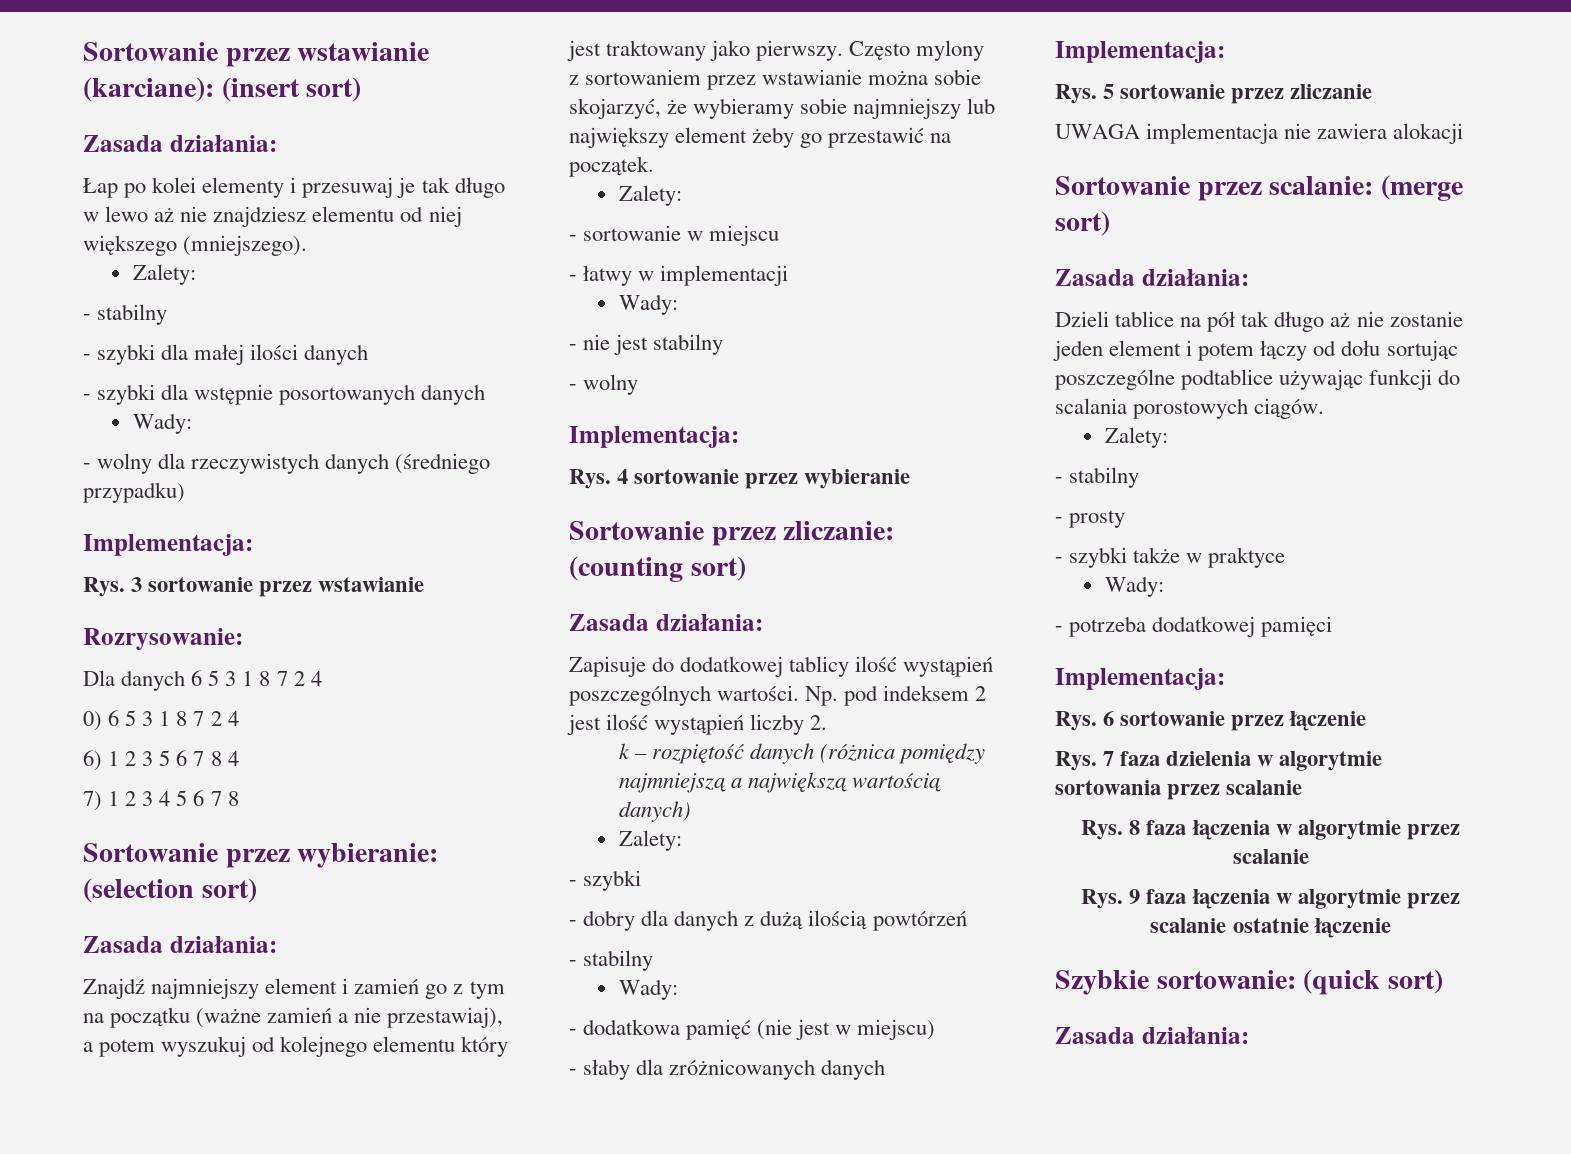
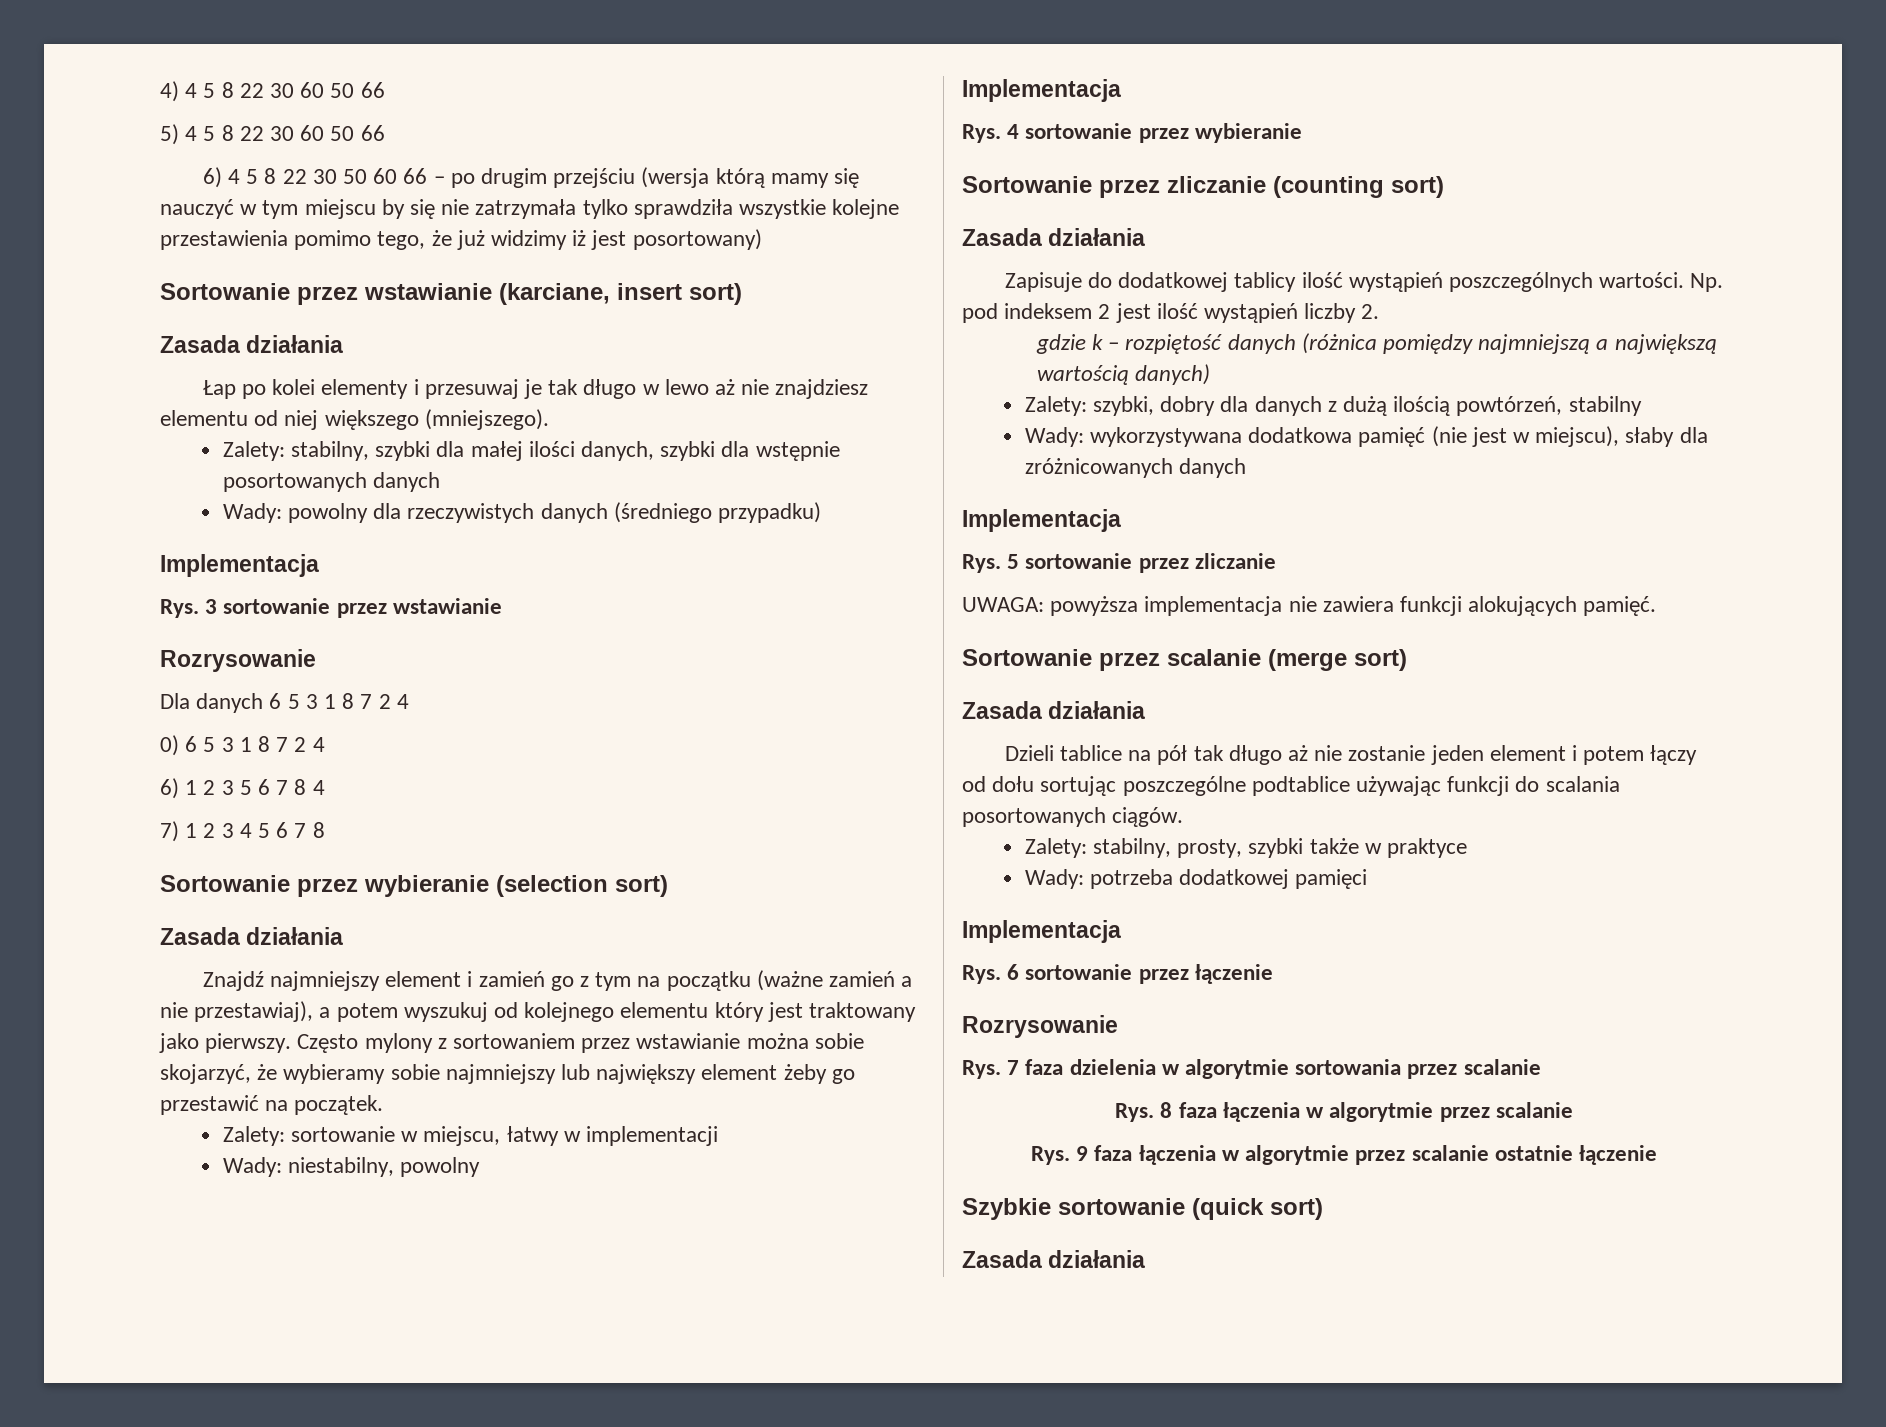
(83, 51) none -> [160,81,385,102] [160,124,385,145] [202,167,860,188] [160,199,900,219] [160,229,762,250] 4) 4 5 8 22 30 60 50 66 // 5) 4 5 8 22 30 60 50 66 // 6) 4 5 8 22 30 50 60 66 – po drugim przejściu (wersja którą mamy się nauczyć w tym miejscu by się nie zatrzymała tylko sprawdziła wszystkie kolejne przestawienia pomimo tego, że już widzimy iż jest posortowany) //
[83,77,362,102] [83,135,277,152] (karciane): (insert sort) // Zasada działania: -> [499,283,742,305] [160,335,344,353] (karciane, insert sort) // Zasada działania
[83,304,168,325] [83,354,91,360] // - stabilny // - -> [290,441,369,461] stabilny,
[304,344,369,365] [83,394,91,400] danych // - -> [580,441,654,461] danych,
[83,453,153,474] // - wolny -> [287,503,368,523] powolny
[83,534,253,556] Implementacja: -> [160,554,319,577] Implementacja
[83,628,243,650] Rozrysowanie: -> [160,649,316,672] Rozrysowanie
[297,843,439,868] wybieranie: -> [364,875,489,897] wybieranie
[169,936,277,953] działania: -> [246,927,344,945] działania
[569,235,577,241] // - -> (285, 1136) none
[709,225,780,246] [569,275,577,281] miejscu // - -> [423,1126,501,1146] miejscu,
[569,334,724,355] [569,374,639,395] [569,426,739,448] // - nie jest stabilny // - wolny // Implementacja: -> [287,1157,481,1177] [962,79,1121,102] niestabilny, powolny // Implementacja
[783,521,895,540] zliczanie: -> [1167,176,1266,193] zliczanie
[655,614,763,631] działania: -> [1048,228,1146,246] działania
(828, 722) none -> [1035,334,1086,354] gdzie
[569,870,642,891] [569,920,577,926] // - szybki // - -> [1092,396,1154,416] szybki,
[872,911,967,931] [569,960,577,966] powtórzeń // - -> [1456,396,1563,416] powtórzeń,
[569,1029,577,1035] // - -> [1089,427,1242,447] wykorzystywana
[857,1019,936,1040] [569,1069,577,1075] miejscu) // - -> [1535,426,1620,447] miejscu),
[1055,41,1225,63] Implementacja: -> [962,509,1121,532] Implementacja
[1055,124,1140,139] UWAGA -> [962,596,1139,616] UWAGA: powyższa
[1393,123,1464,144] [1055,176,1374,201] alokacji // Sortowanie przez scalanie: -> [1400,596,1657,616] [962,649,1261,671] funkcji alokujących pamięć. // Sortowanie przez scalanie
[1141,269,1249,286] działania: -> [1048,701,1146,719] działania
[1133,398,1249,419] porostowych -> [962,807,1106,827] posortowanych
[1055,467,1140,488] [1055,510,1126,528] [1055,557,1063,563] // - stabilny // - prosty // - -> [1092,838,1243,858] stabilny, prosty,
[1055,626,1063,632] // - -> (1084, 879) none
[1055,668,1225,690] Implementacja: -> [962,920,1121,943] Implementacja
(1367, 721) none -> [962,1015,1118,1038] // Rozrysowanie
[1156,970,1296,989] sortowanie: -> [1058,1198,1185,1215] sortowanie
[1141,1027,1249,1044] działania: -> [1048,1250,1146,1268] działania

